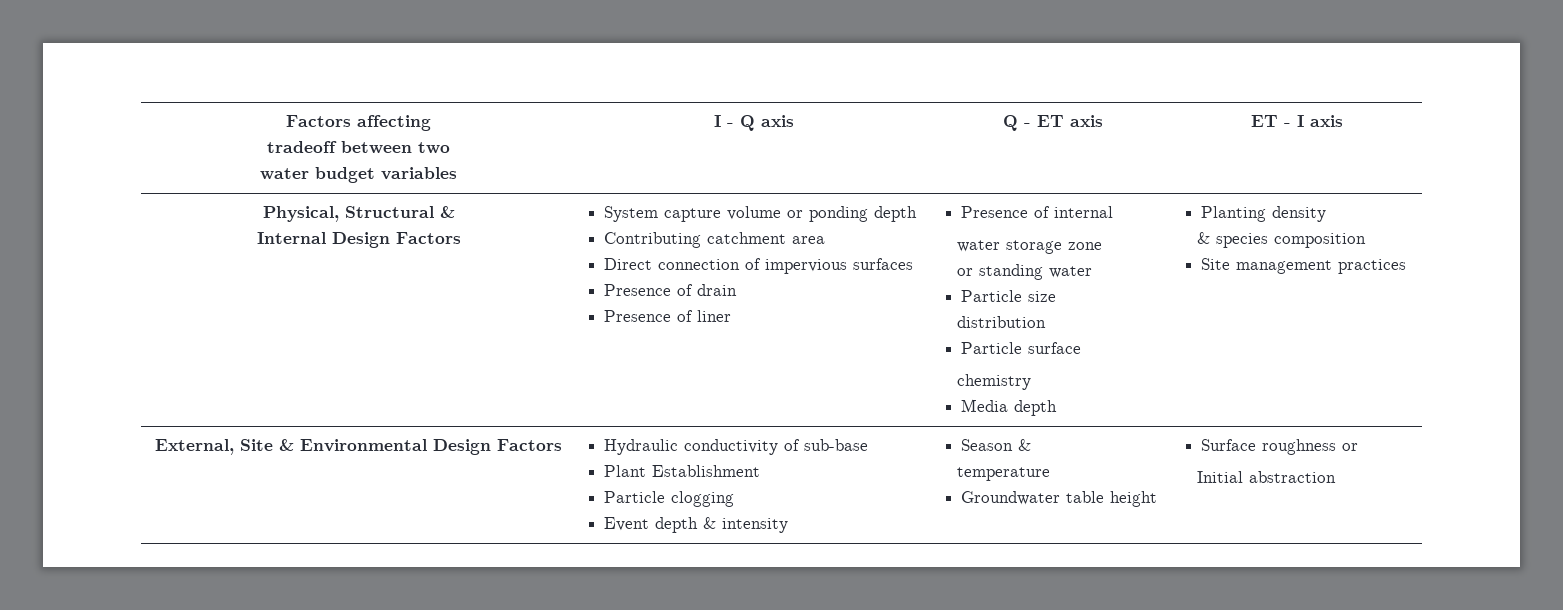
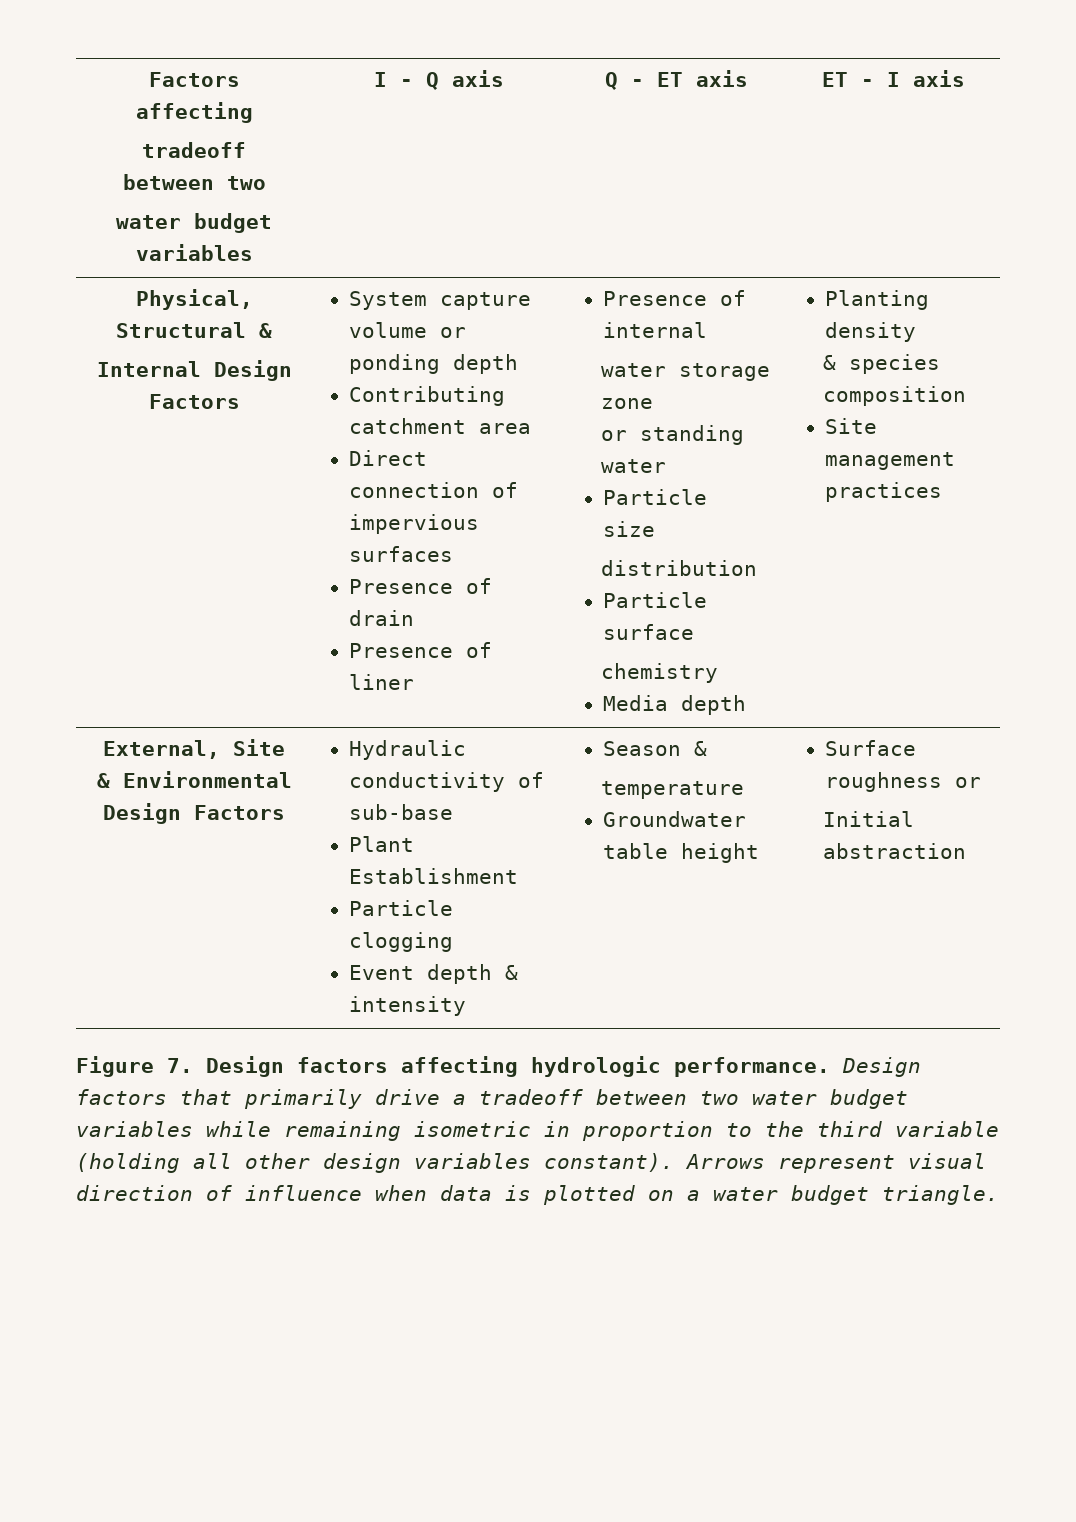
(1336, 477) none -> [76,1056,921,1077] [76,1089,908,1109] [76,1121,999,1141] [76,1153,986,1173] [76,1185,999,1205] // Figure 7. Design factors affecting hydrologic performance. Design factors that primarily drive a tradeoff between two water budget variables while remaining isometric in proportion to the third variable (holding all other design variables constant). Arrows represent visual direction of influence when data is plotted on a water budget triangle.

